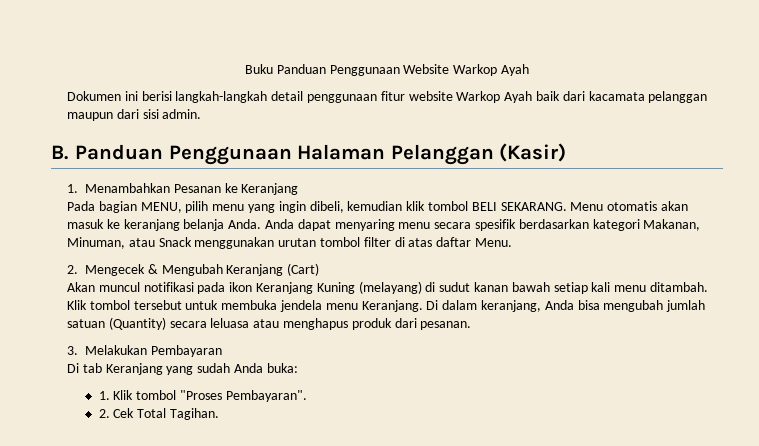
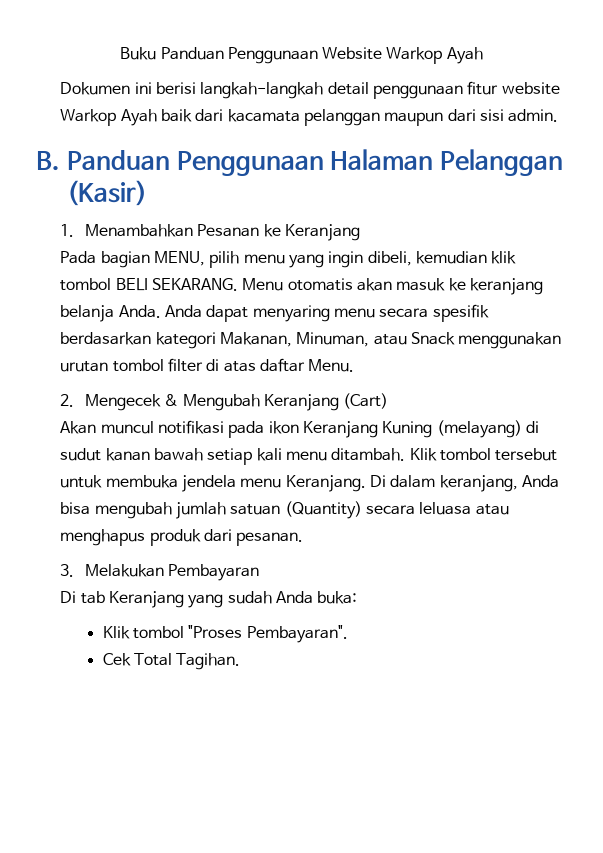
[98,391,110,400] 1. -> (358, 597) none
[98,409,110,418] 2. -> (348, 634) none

